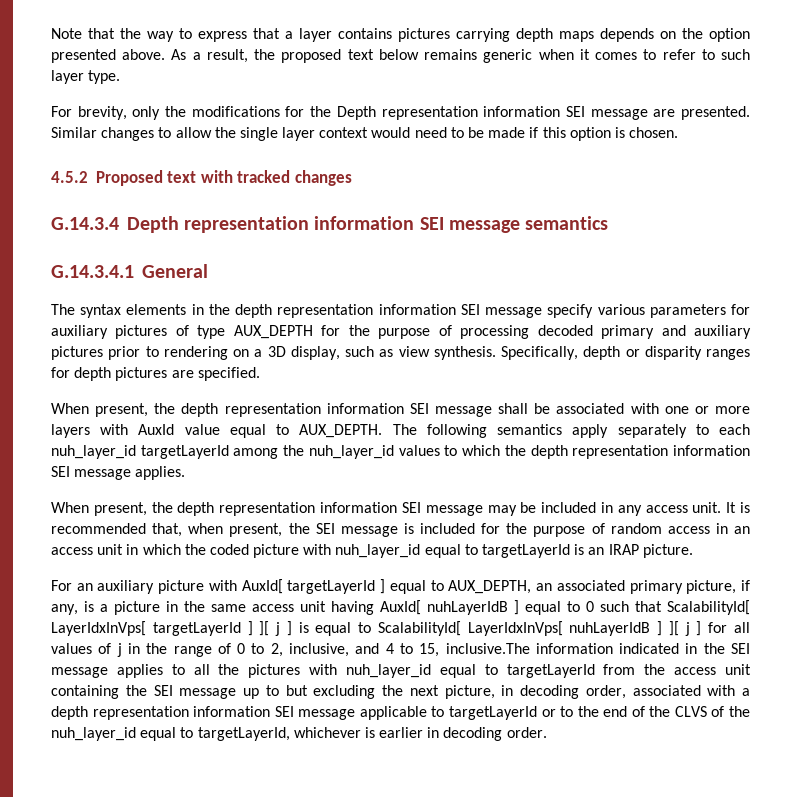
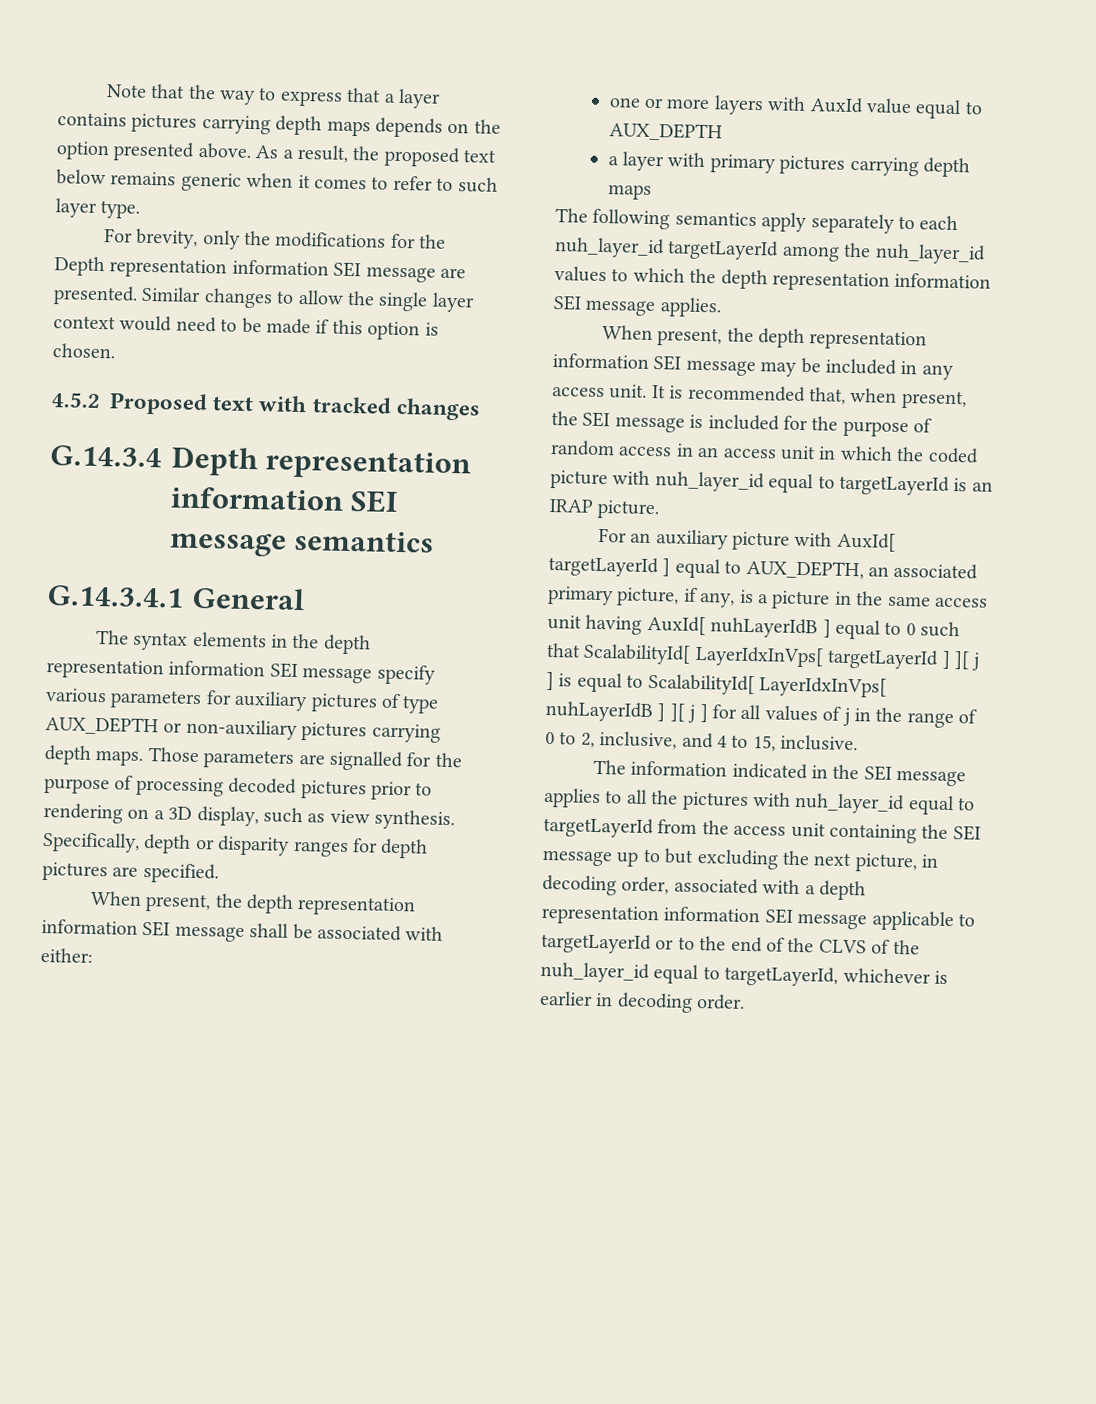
(313, 332) none -> [163,718,441,743] [44,745,403,772] or non-auxiliary pictures carrying depth maps. Those parameters are signalled
[601,325,751,339] primary and auxiliary -> (298, 786) none
(659, 408) none -> [40,947,93,963] either: //
[299,424,383,438] AUX_DEPTH. -> [608,122,723,142] [607,151,970,178] [607,184,652,200] AUX_DEPTH // a layer with primary pictures carrying depth maps //
[445,643,530,654] inclusive.The -> [780,734,859,752] [592,759,626,775] inclusive. // The

